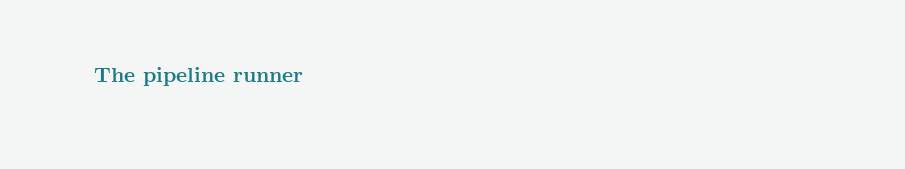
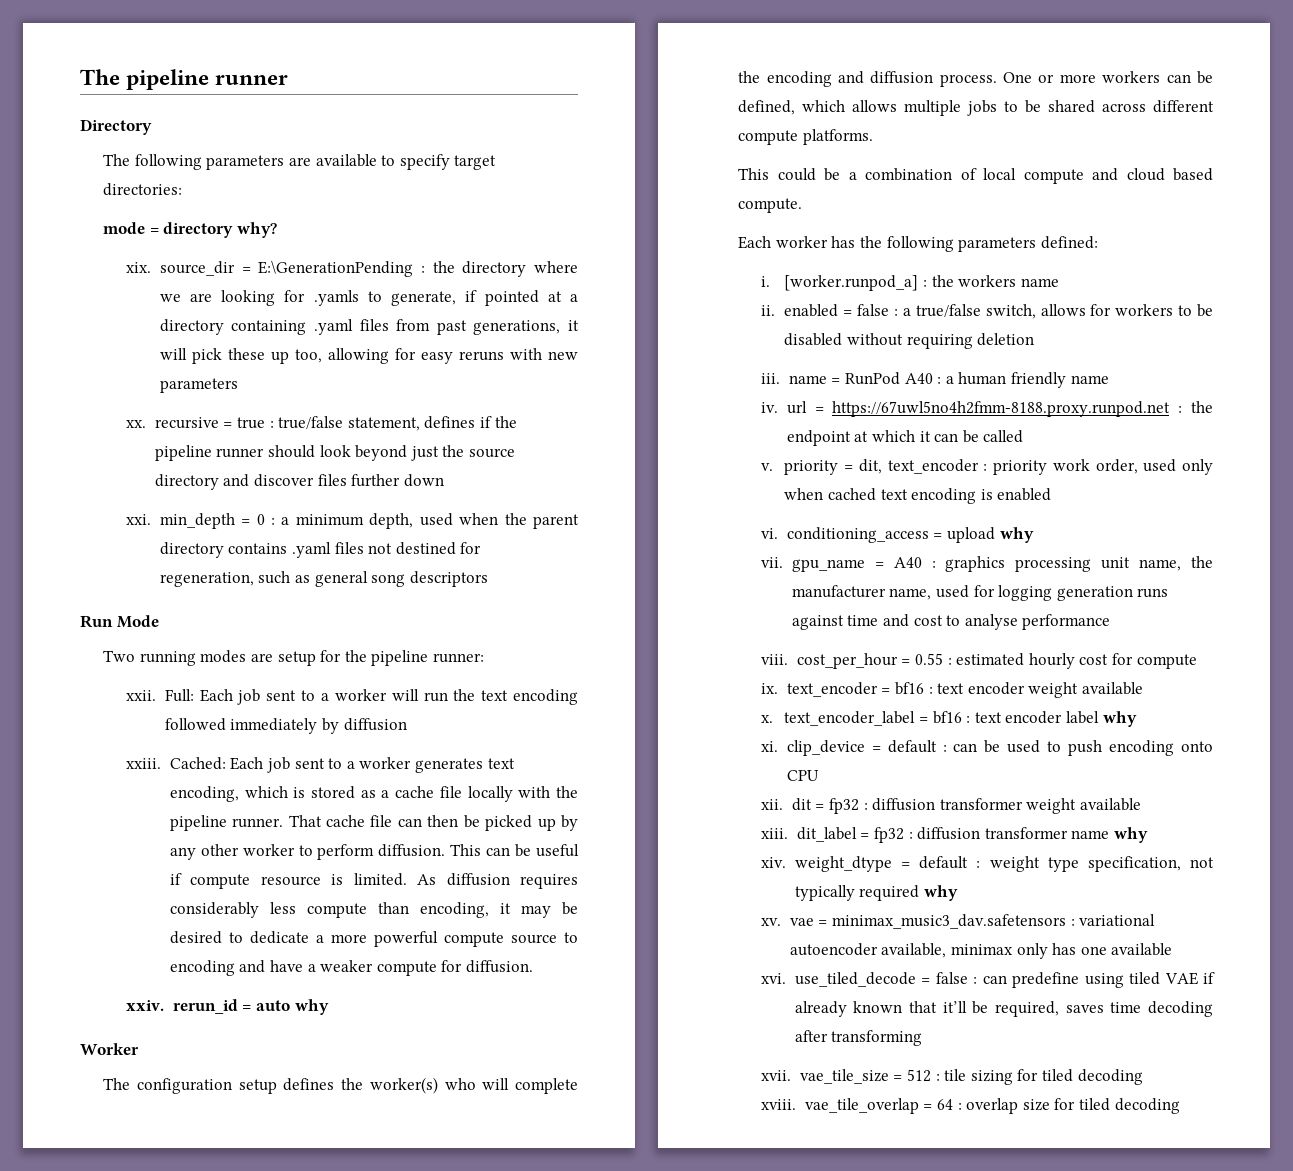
(303, 77) none -> [80,119,152,135] [103,154,497,170] [103,183,183,196] [103,222,277,238] [126,260,578,277] [159,290,578,306] [159,319,579,335] [159,348,578,364] [159,378,238,393] [126,416,517,431] [154,445,515,461] [154,474,444,490] [126,513,580,529] [159,542,482,558] [159,571,488,587] [80,615,159,628] [103,650,484,666] [126,689,578,705] [164,718,407,734] [126,757,515,773] [169,786,578,802] [169,815,579,831] [169,844,579,860] [169,873,579,889] [169,902,578,918] [169,931,578,947] [169,960,533,976] [126,999,329,1015] [80,1043,139,1055] [103,1077,578,1094] [738,71,1213,87] [738,100,1214,116] [738,129,873,145] [738,168,1213,184] [738,198,803,213] [738,236,1098,252] [761,275,1059,291] [761,304,1213,319] [784,333,1035,349] [761,372,1109,388] [761,401,1213,417] [786,430,1024,446] [761,459,1213,475] [784,488,1052,504] [761,527,1034,543] [761,556,1213,572] [791,585,1169,601] [791,614,1111,630] [761,653,1197,669] [761,682,1143,698] [761,711,1137,727] [761,740,1213,756] [786,770,819,781] [761,798,1141,814] [761,827,1148,843] [761,856,1214,872] [794,885,958,901] [761,914,1156,929] [789,943,1173,959] [761,972,1215,988] [794,1001,1213,1017] [794,1030,923,1046] [761,1069,1143,1085] [761,1098,1180,1114] // Directory // The following parameters are available to specify target directories: // mode = directory why? // xix. source_dir = E:\GenerationPending : the directory where we are looking for .yamls to generate, if pointed at a directory containing .yaml files from past generations, it will pick these up too, allowing for easy reruns with new parameters // xx. recursive = true : true/false statement, defines if the pipeline runner should look beyond just the source directory and discover files further down // xxi. min_depth = 0 : a minimum depth, used when the parent directory contains .yaml files not destined for regeneration, such as general song descriptors // Run Mode // Two running modes are setup for the pipeline runner: // xxii. Full: Each job sent to a worker will run the text encoding followed immediately by diffusion // xxiii. Cached: Each job sent to a worker generates text encoding, which is stored as a cache file locally with the pipeline runner. That cache file can then be picked up by any other worker to perform diffusion. This can be useful if compute resource is limited. As diffusion requires considerably less compute than encoding, it may be desired to dedicate a more powerful compute source to encoding and have a weaker compute for diffusion. // xxiv. rerun_id = auto why // Worker // The configuration setup defines the worker(s) who will complete the encoding and diffusion process. One or more workers can be defined, which allows multiple jobs to be shared across different compute platforms. // This could be a combination of local compute and cloud based compute. // Each worker has the following parameters defined: // i. [worker.runpod_a] : the workers name // ii. enabled = false : a true/false switch, allows for workers to be disabled without requiring deletion // iii. name = RunPod A40 : a human friendly name // iv. url = https://67uwl5no4h2fmm-8188.proxy.runpod.net : the endpoint at which it can be called // v. priority = dit, text_encoder : priority work order, used only when cached text encoding is enabled // vi. conditioning_access = upload why // vii. gpu_name = A40 : graphics processing unit name, the manufacturer name, used for logging generation runs against time and cost to analyse performance // viii. cost_per_hour = 0.55 : estimated hourly cost for compute // ix. text_encoder = bf16 : text encoder weight available // x. text_encoder_label = bf16 : text encoder label why // xi. clip_device = default : can be used to push encoding onto CPU // xii. dit = fp32 : diffusion transformer weight available // xiii. dit_label = fp32 : diffusion transformer name why // xiv. weight_dtype = default : weight type specification, not typically required why // xv. vae = minimax_music3_dav.safetensors : variational autoencoder available, minimax only has one available // xvi. use_tiled_decode = false : can predefine using tiled VAE if already known that it’ll be required, saves time decoding after transforming // xvii. vae_tile_size = 512 : tile sizing for tiled decoding // xviii. vae_tile_overlap = 64 : overlap size for tiled decoding

